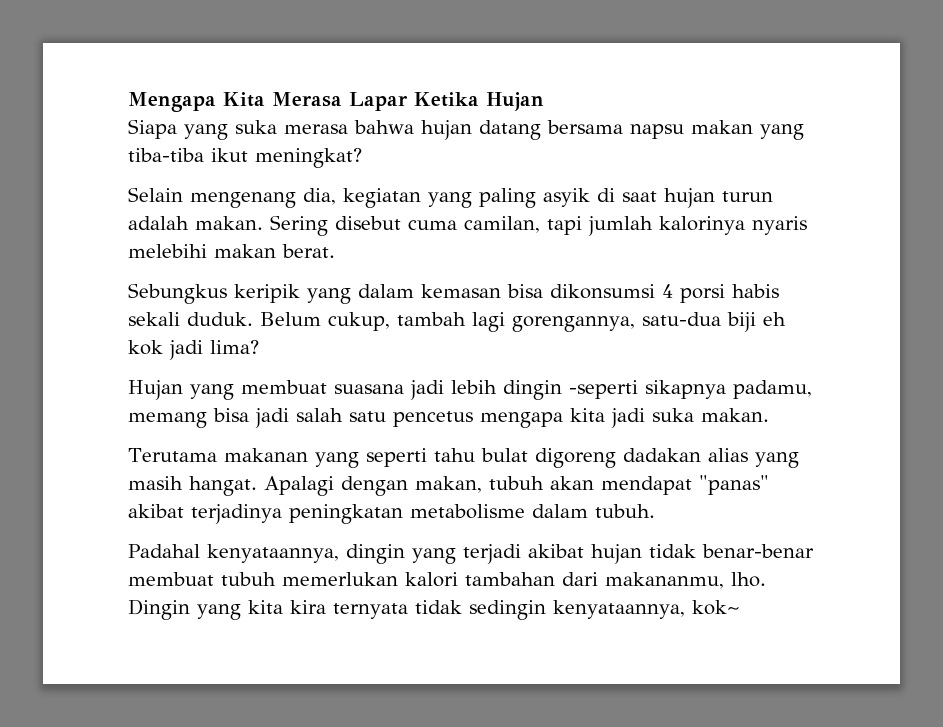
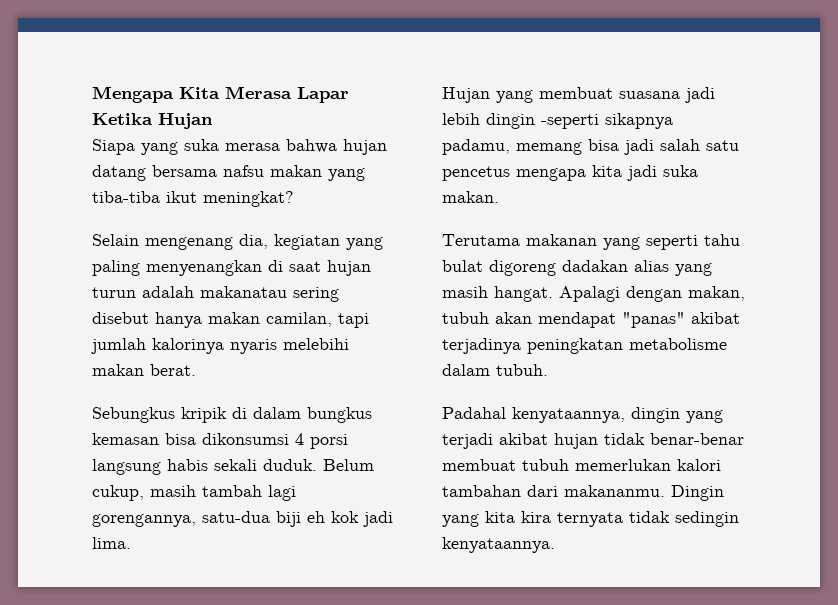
[630,124,684,139] napsu -> [223,165,264,177] nafsu
[543,188,590,207] asyik -> [146,260,262,276] menyenangkan
[195,215,457,236] makan. Sering disebut cuma -> [200,286,339,302] [92,312,260,328] makanatau sering disebut hanya makan
[234,284,414,304] keripik yang dalam -> [181,407,372,423] kripik di dalam bungkus
(725, 293) none -> [92,459,161,475] langsung
(390, 321) none -> [150,485,196,497] masih
[210,340,259,354] lima? -> [92,537,131,549] lima.
[605,572,766,589] makananmu, lho. -> [564,485,665,497] makananmu.
[553,600,740,619] kenyataannya, kok~ -> [442,537,555,553] kenyataannya.

